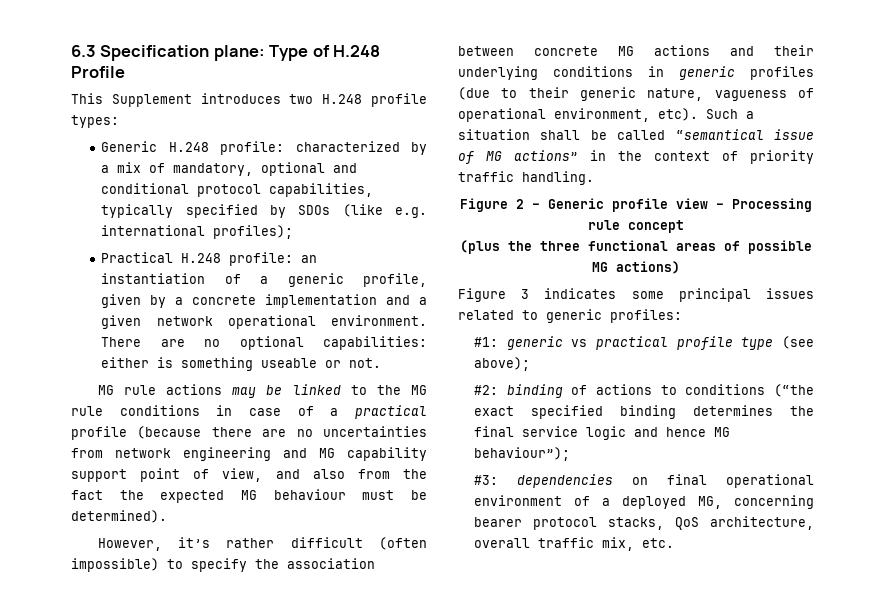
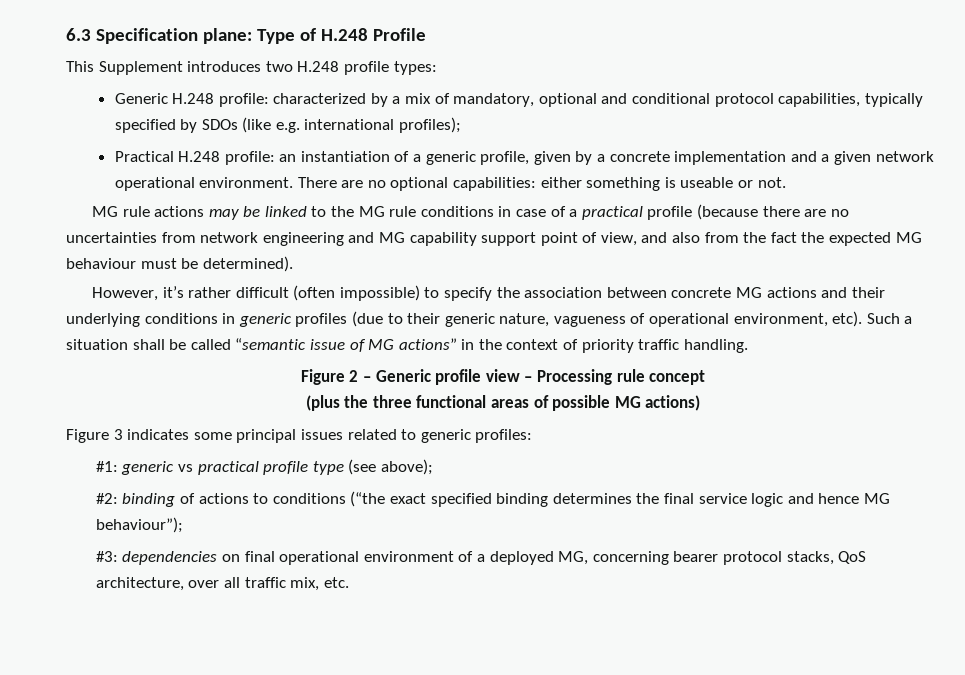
[157,357,254,371] is something -> [586,177,676,191] something is
[675,129,764,140] “semantical -> [235,338,307,350] “semantic
[474,538,531,548] overall -> [188,577,241,588] over all

